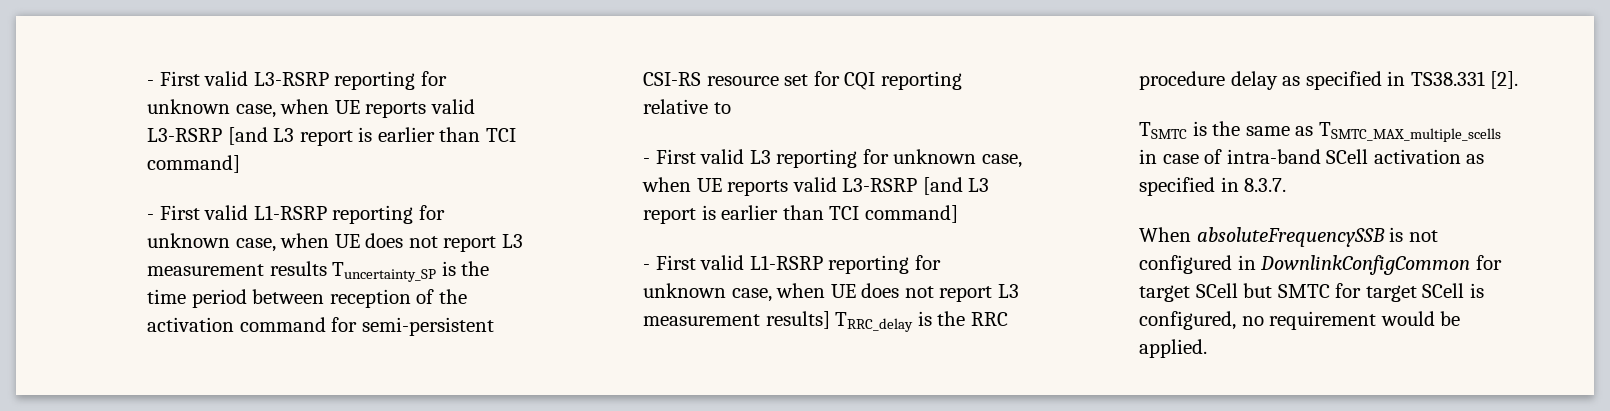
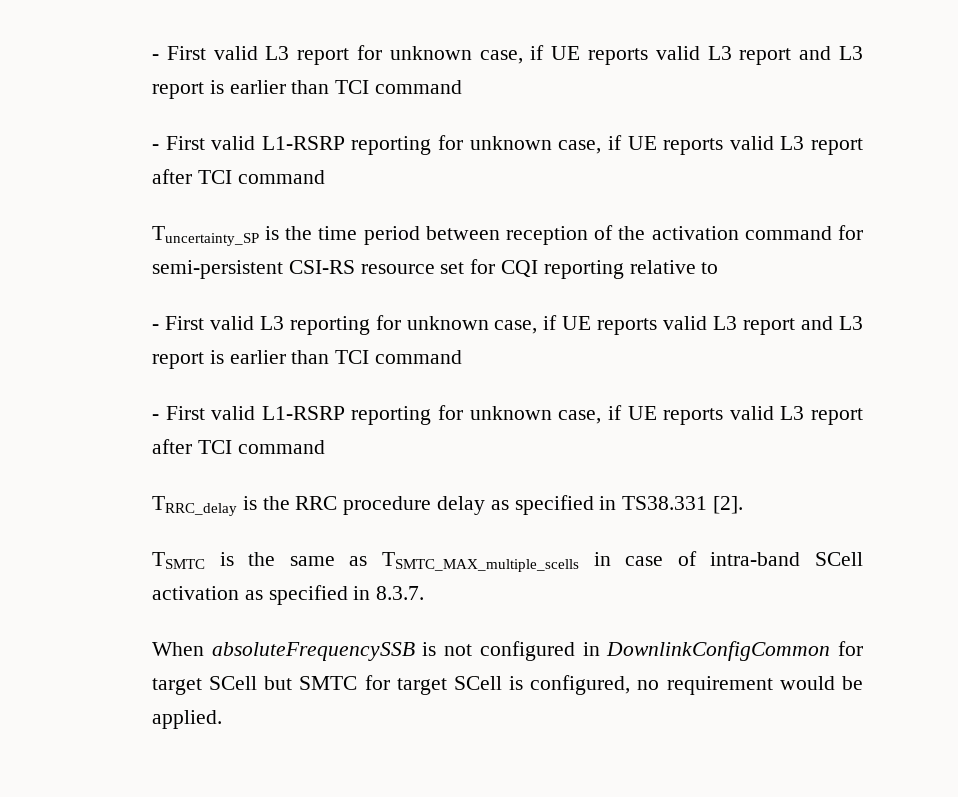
[147,71,447,90] [147,99,475,118] [147,127,516,146] [147,155,241,173] [147,205,445,224] [147,233,523,252] [147,261,327,276] - First valid L3-RSRP reporting for unknown case, when UE reports valid L3-RSRP [and L3 report is earlier than TCI command] // - First valid L1-RSRP reporting for unknown case, when UE does not report L3 measurement results -> [151,45,863,65] [151,80,462,99] [151,135,863,155] [151,169,325,184] - First valid L3 report for unknown case, if UE reports valid L3 report and L3 report is earlier than TCI command // - First valid L1-RSRP reporting for unknown case, if UE reports valid L3 report after TCI command //
[642,177,990,196] [643,205,958,224] [643,255,941,274] [643,283,1019,302] [643,311,830,329] when UE reports valid L3-RSRP [and L3 report is earlier than TCI command] // - First valid L1-RSRP reporting for unknown case, when UE does not report L3 measurement results] -> [543,315,863,335] [151,350,462,369] [151,405,863,425] [151,439,325,454] if UE reports valid L3 report and L3 report is earlier than TCI command // - First valid L1-RSRP reporting for unknown case, if UE reports valid L3 report after TCI command //

